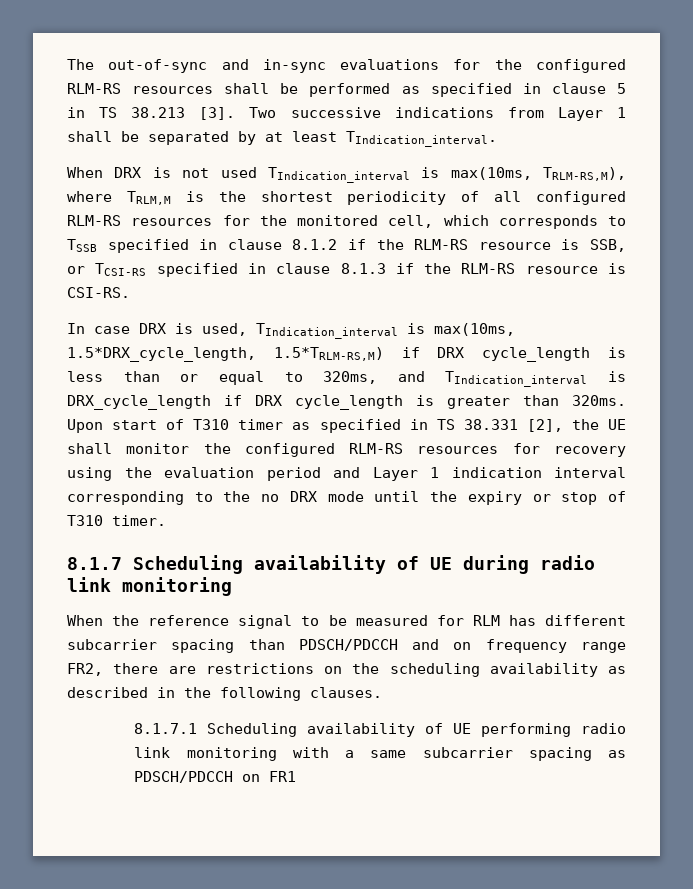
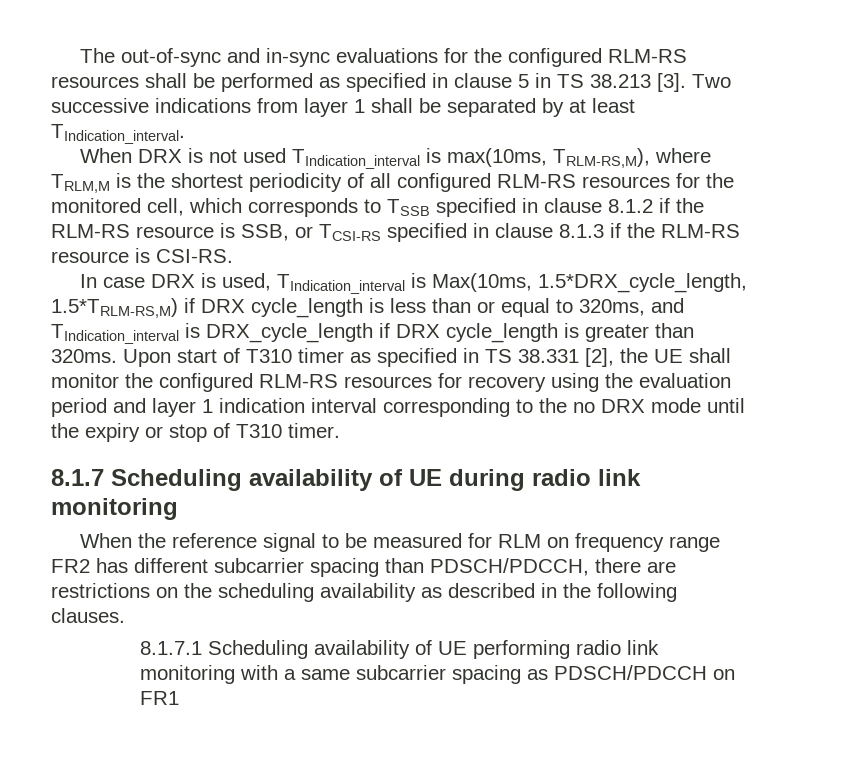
[557,107,603,121] Layer -> [304,98,348,117] layer
[434,323,515,336] max(10ms, -> [431,273,532,292] Max(10ms,
[372,467,418,481] Layer -> [152,398,196,417] layer
(500, 620) none -> [546,533,720,552] [51,559,90,573] on frequency range FR2
[298,639,626,653] [67,663,103,676] PDSCH/PDCCH and on frequency range FR2, -> [430,558,589,576] PDSCH/PDCCH,

